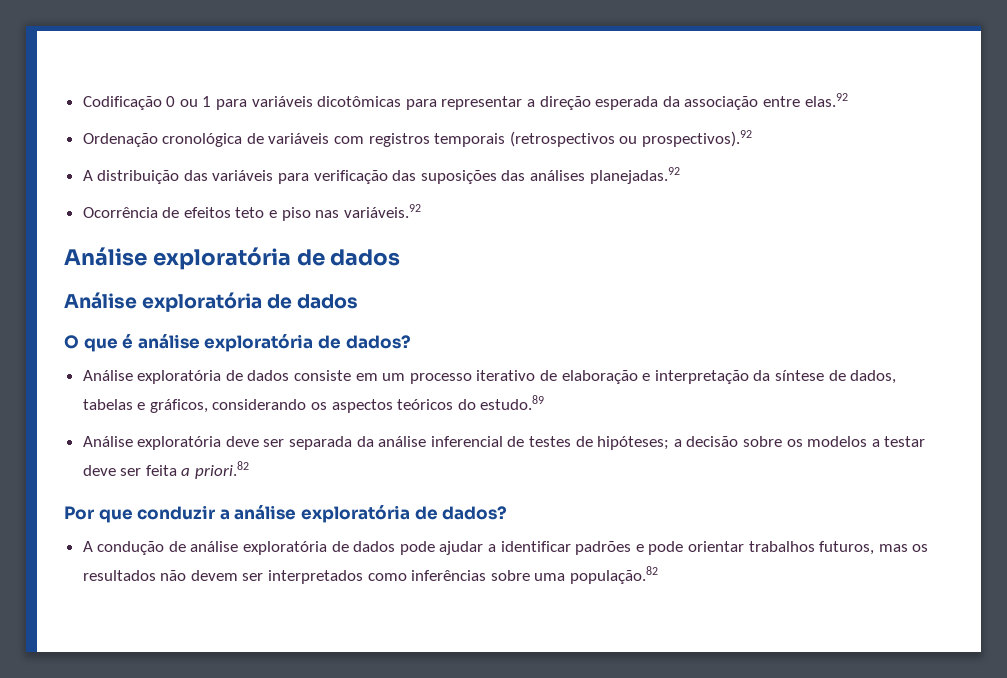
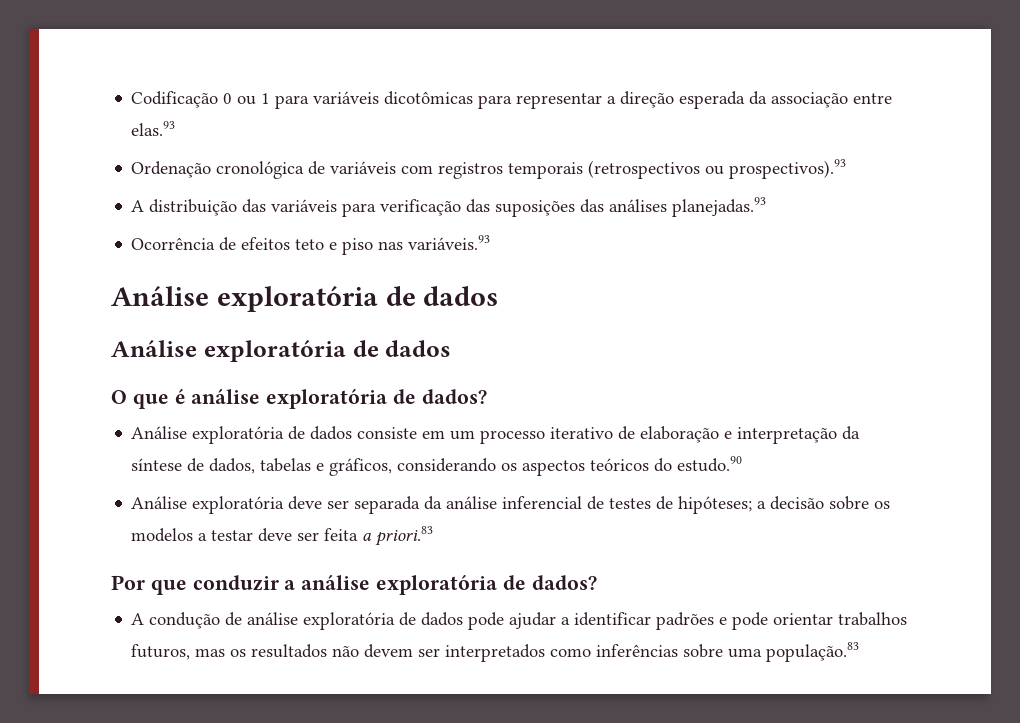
[804,93,848,107] elas.92 -> [131,121,176,136] elas.93
[642,130,753,147] prospectivos).92 -> [729,159,847,179] prospectivos).93
[589,167,680,184] planejadas.92 -> [672,197,767,217] planejadas.93
[343,204,421,218] variáveis.92 -> [408,235,491,250] variáveis.93
[480,395,545,410] estudo.89 -> [677,456,743,472] estudo.90
[195,461,250,479] priori.82 -> [375,526,434,546] priori.83
[570,566,659,584] população.82 -> [766,642,860,662] população.83

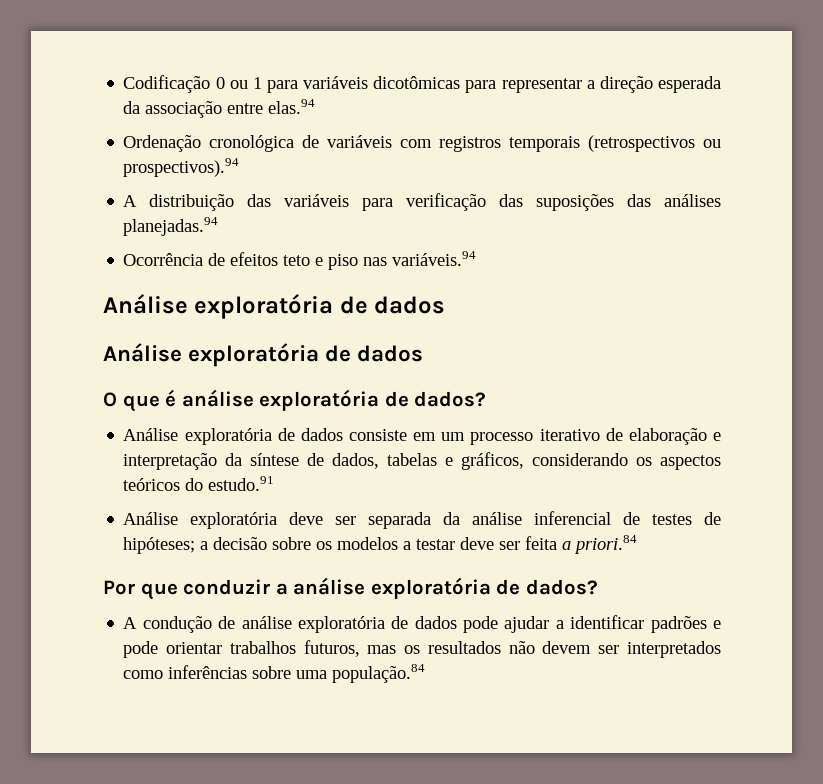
[131,121,176,136] elas.93 -> [268,99,316,114] elas.94
[729,159,847,179] prospectivos).93 -> [123,158,240,177] prospectivos).94
[672,197,767,217] planejadas.93 -> [123,217,219,236] planejadas.94
[408,235,491,250] variáveis.93 -> [392,251,477,266] variáveis.94
[677,456,743,472] estudo.90 -> [208,476,275,491] estudo.91
[375,526,434,546] priori.83 -> [574,535,638,554] priori.84
[766,642,860,662] população.83 -> [332,664,426,683] população.84

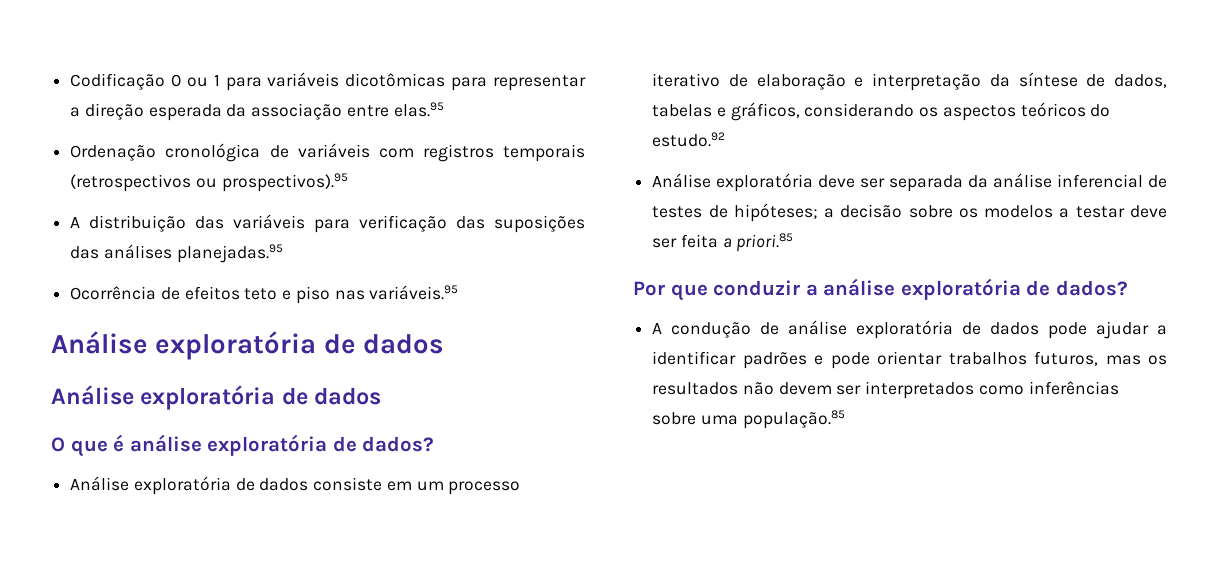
[268,99,316,114] elas.94 -> [393,102,444,117] elas.95
[123,158,240,177] prospectivos).94 -> [221,173,348,192] prospectivos).95
[123,217,219,236] planejadas.94 -> [176,244,283,263] planejadas.95
[392,251,477,266] variáveis.94 -> [369,285,459,300] variáveis.95
[208,476,275,491] estudo.91 -> [652,132,726,147] estudo.92
[574,535,638,554] priori.84 -> [736,233,794,252] priori.85
[332,664,426,683] população.84 -> [742,410,845,429] população.85

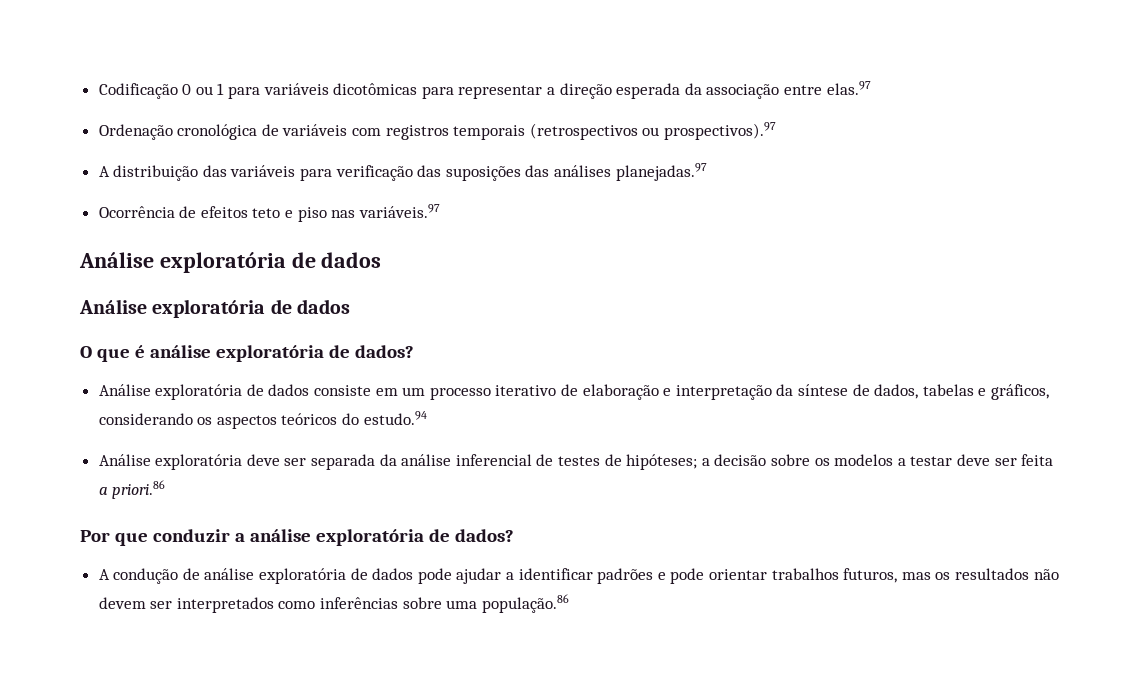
[393,102,444,117] elas.95 -> [826,81,871,95] elas.97
[221,173,348,192] prospectivos).95 -> [664,122,777,140] prospectivos).97
[176,244,283,263] planejadas.95 -> [615,163,707,181] planejadas.97
[369,285,459,300] variáveis.95 -> [358,204,440,218] variáveis.97
[652,132,726,147] estudo.92 -> [363,411,427,425] estudo.94
[736,233,794,252] priori.85 -> [112,480,166,499] priori.86
[742,410,845,429] população.85 -> [481,594,569,613] população.86

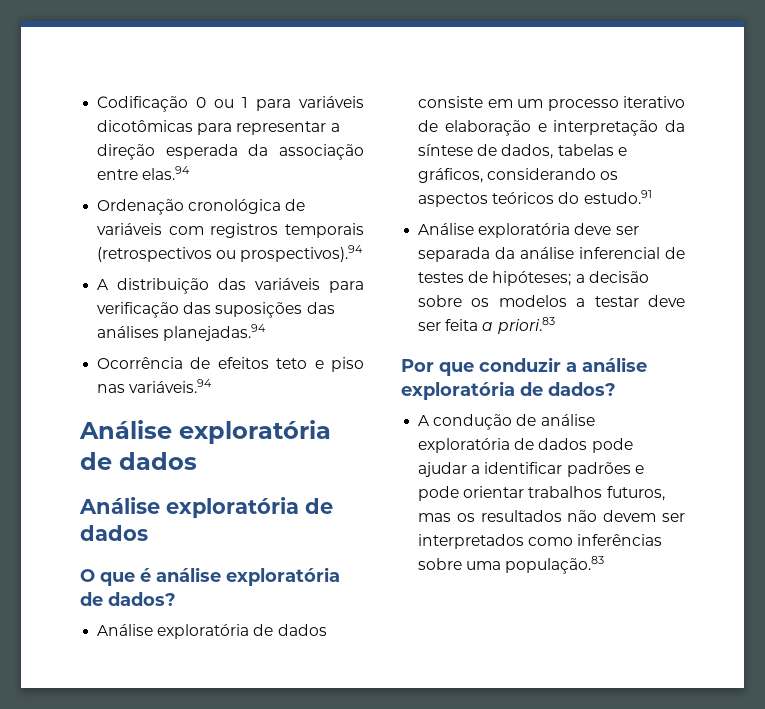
[826,81,871,95] elas.97 -> [142,166,191,180] elas.94
[664,122,777,140] prospectivos).97 -> [240,245,364,262] prospectivos).94
[615,163,707,181] planejadas.97 -> [163,324,267,341] planejadas.94
[358,204,440,218] variáveis.97 -> [129,379,213,393] variáveis.94
[363,411,427,425] estudo.94 -> [583,190,652,204] estudo.91
[112,480,166,499] priori.86 -> [497,317,555,334] priori.83
[481,594,569,613] população.86 -> [505,556,605,574] população.83

